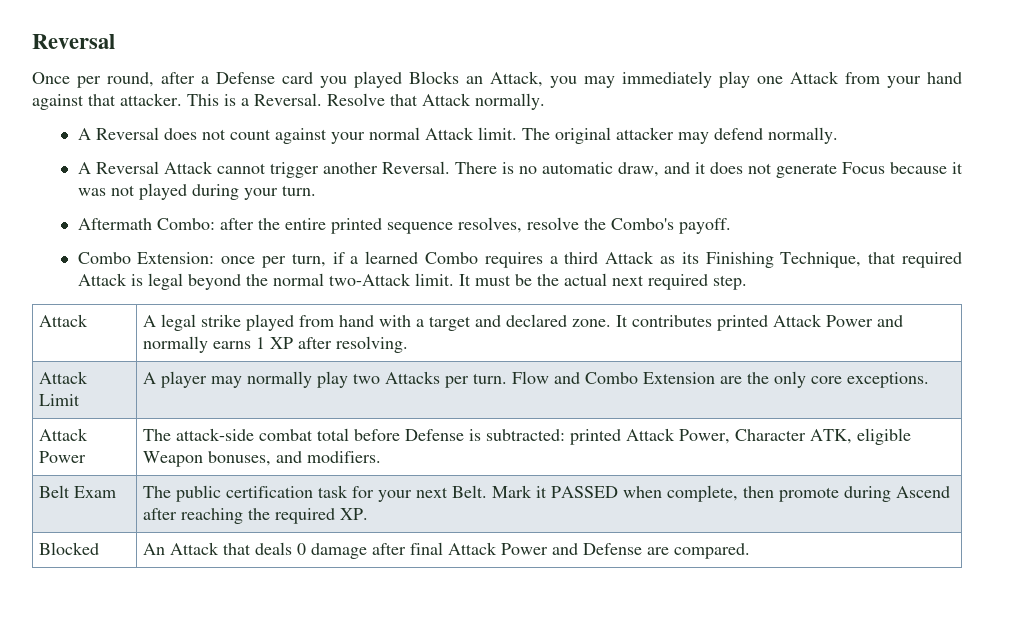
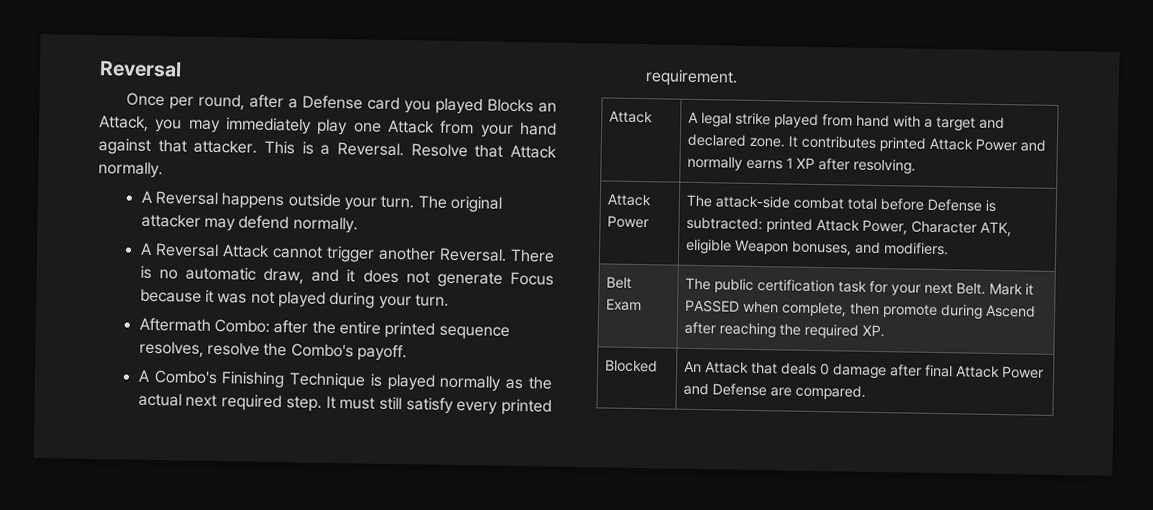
[163,127,517,144] does not count against your normal Attack limit. -> [221,192,415,211] happens outside your turn.
[77,251,962,268] [77,273,532,290] Combo Extension: once per turn, if a learned Combo requires a third Attack as its Finishing Technique, that required Attack is legal beyond the normal two-Attack limit. It must be -> [137,369,524,392] A Combo's Finishing Technique is played normally as
(747, 282) none -> [325,395,553,416] [644,69,738,87] It must still satisfy every printed requirement.
[39,371,89,384] [39,394,81,406] [143,371,930,388] // Attack Limit | A player may normally play two Attacks per turn. Flow and Combo Extension are the only core exceptions. -> (917, 166) none

